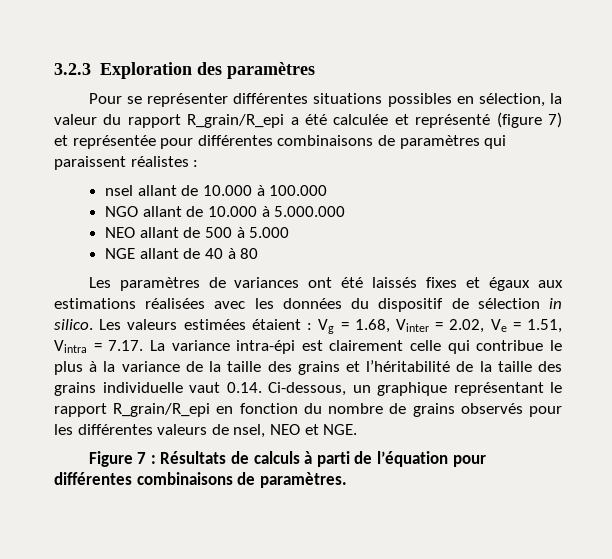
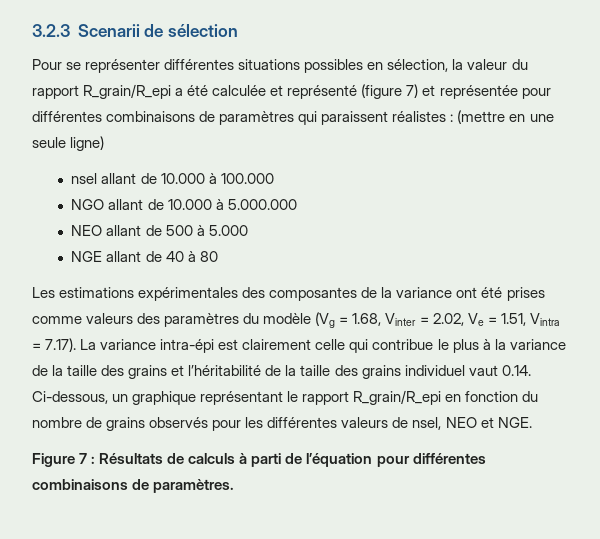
[99,62,315,79] Exploration des paramètres -> [77,24,238,37] Scenarii de sélection
(199, 163) none -> [457,110,554,124] [32,136,105,151] (mettre en une seule ligne)
[119,277,563,291] [54,298,562,312] [54,319,335,334] paramètres de variances ont été laissés fixes et égaux aux estimations réalisées avec les données du dispositif de sélection in silico. Les valeurs estimées étaient : Vg -> [59,287,545,301] [32,312,336,328] estimations expérimentales des composantes de la variance ont été prises comme valeurs des paramètres du modèle (Vg
[108,340,144,351] 7.17. -> [45,338,77,352] 7.17).
[102,382,183,393] individuelle -> [404,365,465,376] individuel

